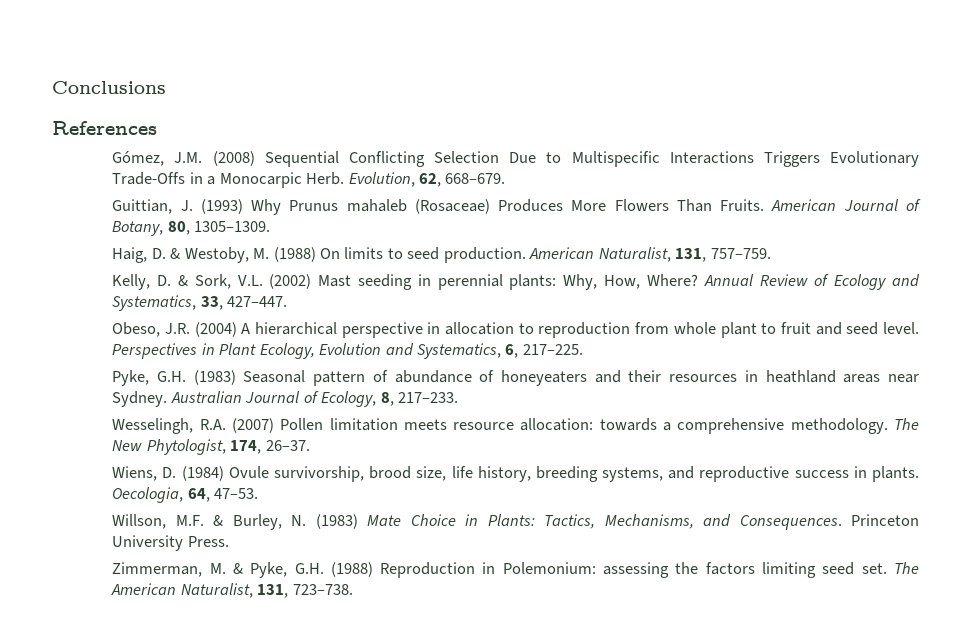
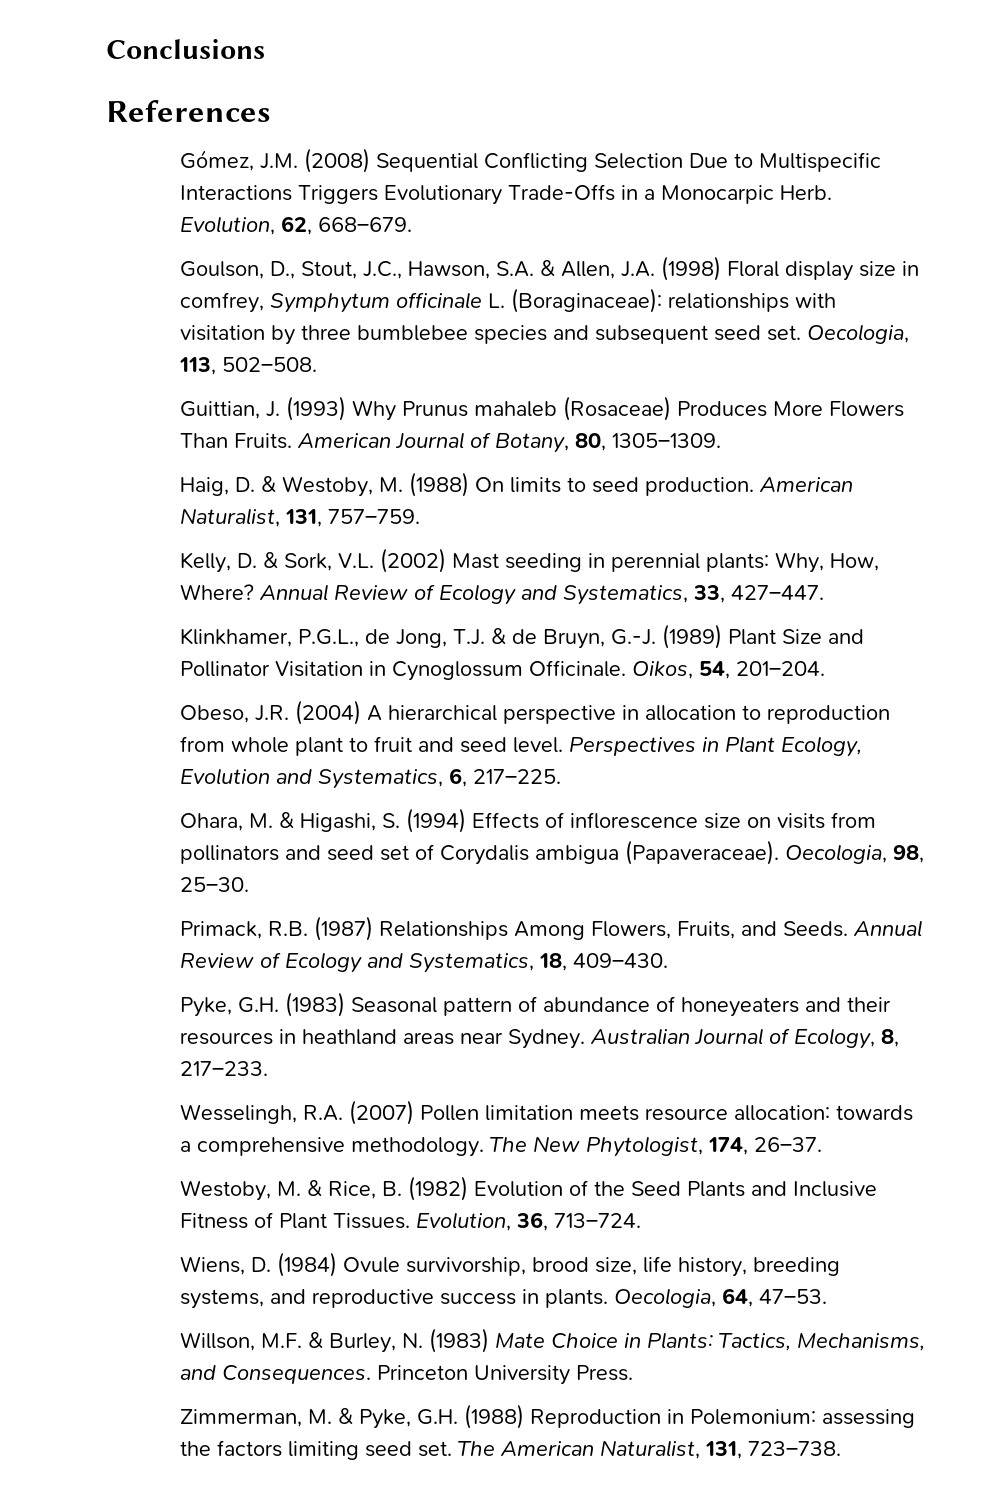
(506, 178) none -> [179,256,919,281] [179,288,836,313] [179,324,909,345] [178,357,317,375] // Goulson, D., Stout, J.C., Hawson, S.A. & Allen, J.A. (1998) Floral display size in comfrey, Symphytum officinale L. (Boraginaceae): relationships with visitation by three bumblebee species and subsequent seed set. Oecologia, 113, 502–508.
(288, 301) none -> [179,624,864,649] [179,660,825,681] // Klinkhamer, P.G.L., de Jong, T.J. & de Bruyn, G.-J. (1989) Plant Size and Pollinator Visitation in Cynoglossum Officinale. Oikos, 54, 201–204.
(583, 349) none -> [179,808,876,833] [179,840,924,865] [179,877,249,892] [179,916,922,941] [179,952,668,973] // Ohara, M. & Higashi, S. (1994) Effects of inflorescence size on visits from pollinators and seed set of Corydalis ambigua (Papaveraceae). Oecologia, 98, 25–30. // Primack, R.B. (1987) Relationships Among Flowers, Fruits, and Seeds. Annual Review of Ecology and Systematics, 18, 409–430.
(310, 445) none -> [179,1176,877,1201] [179,1212,641,1231] // Westoby, M. & Rice, B. (1982) Evolution of the Seed Plants and Inclusive Fitness of Plant Tissues. Evolution, 36, 713–724.

